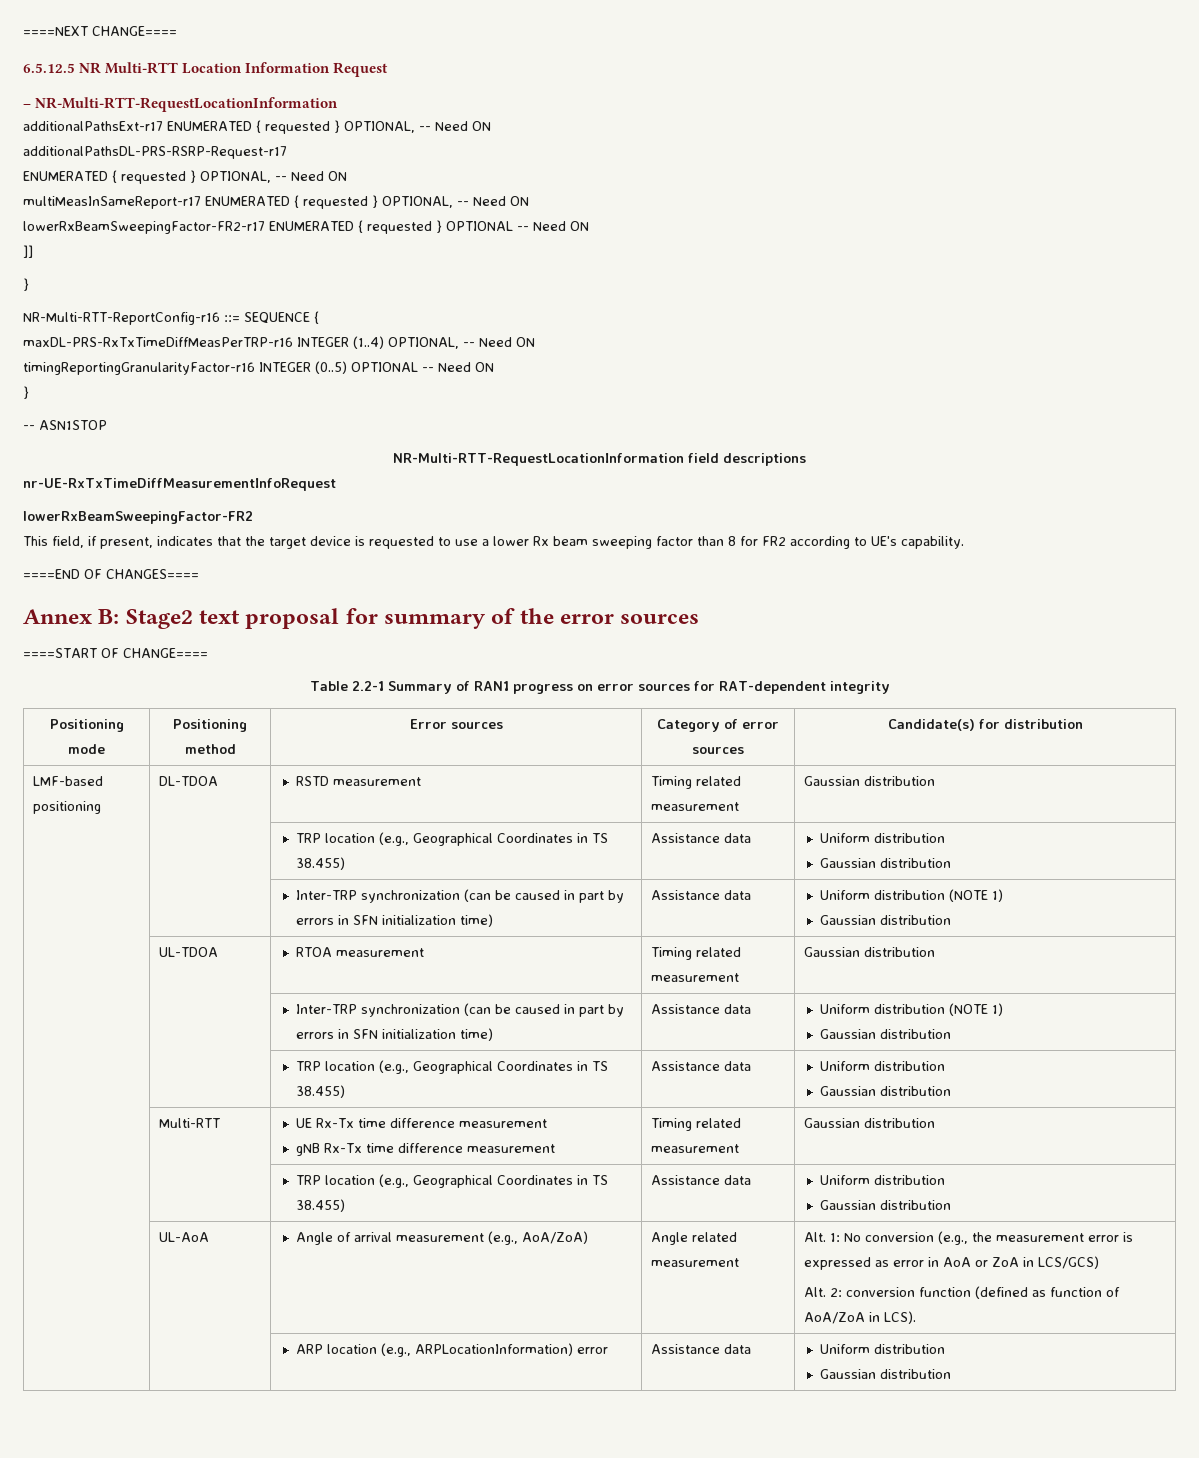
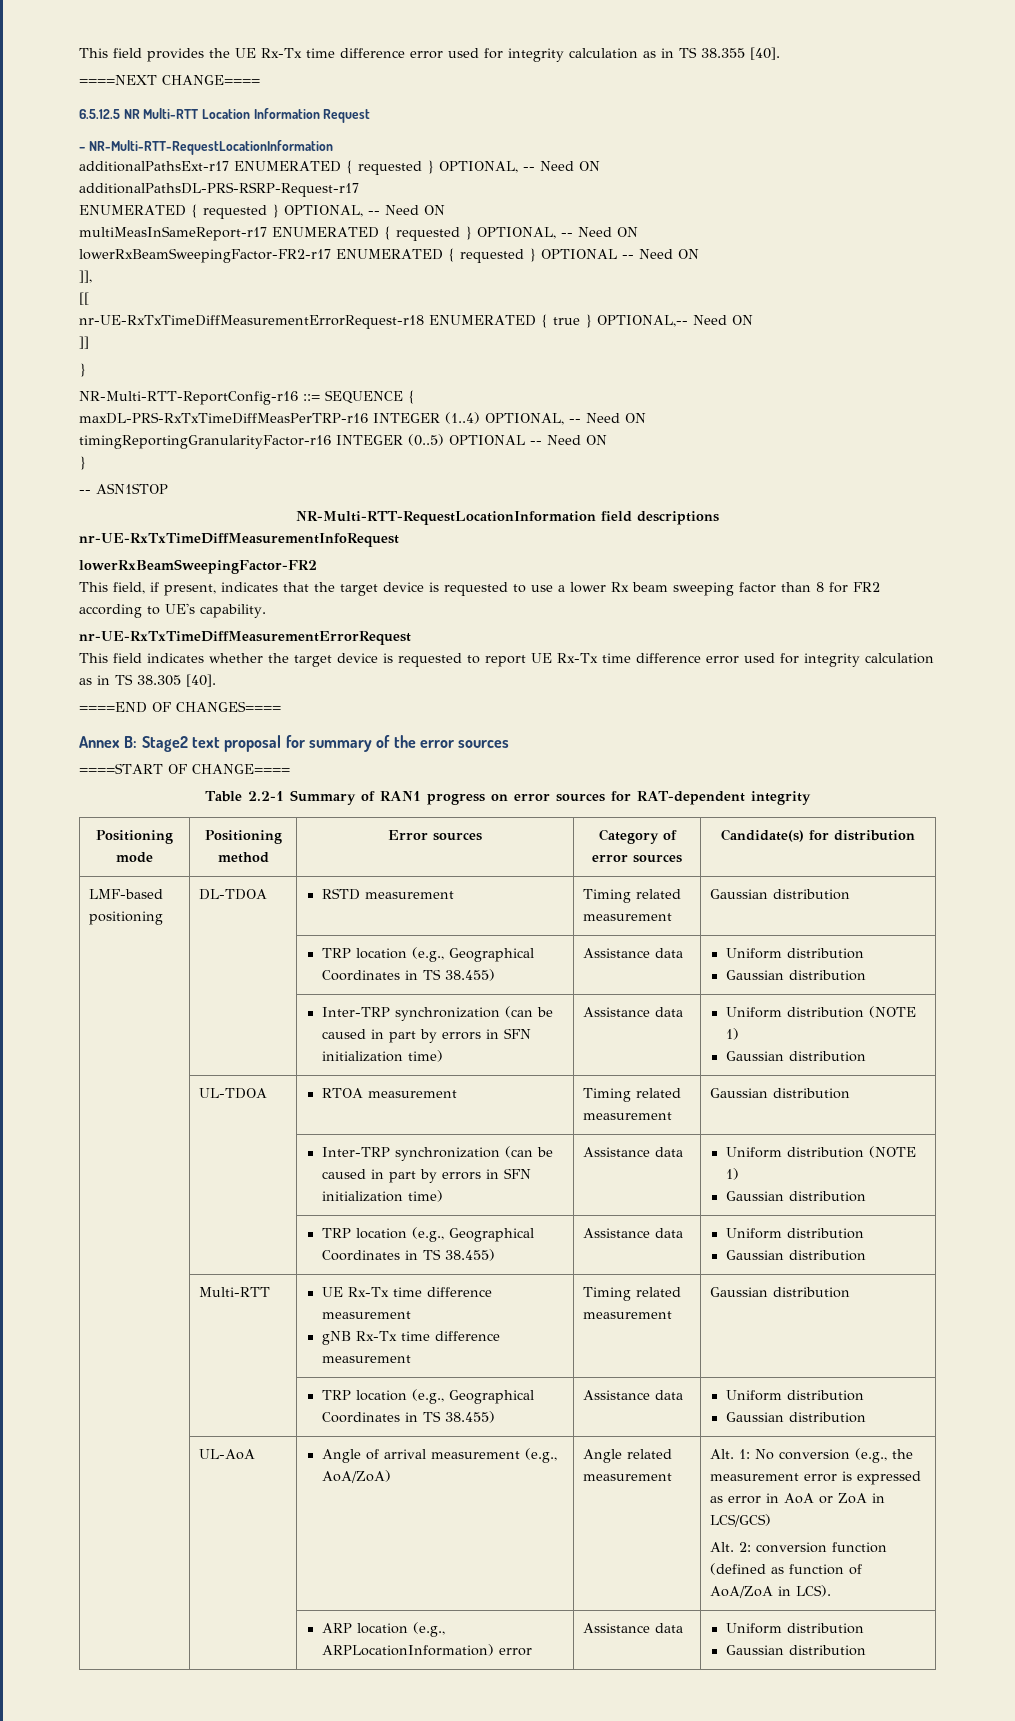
(23, 31) none -> [79,47,780,62] This field provides the UE Rx-Tx time difference error used for integrity calculation as in TS 38.355 [40]. //
(589, 226) none -> [79,270,92,283] [79,292,89,305] [79,314,753,329] // ]], // [[ // nr-UE-RxTxTimeDiffMeasurementErrorRequest-r18 ENUMERATED { true } OPTIONAL,-- Need ON
(964, 542) none -> [79,631,411,645] [79,653,934,667] [79,674,216,687] // nr-UE-RxTxTimeDiffMeasurementErrorRequest // This field indicates whether the target device is requested to report UE Rx-Tx time difference error used for integrity calculation as in TS 38.305 [40].

